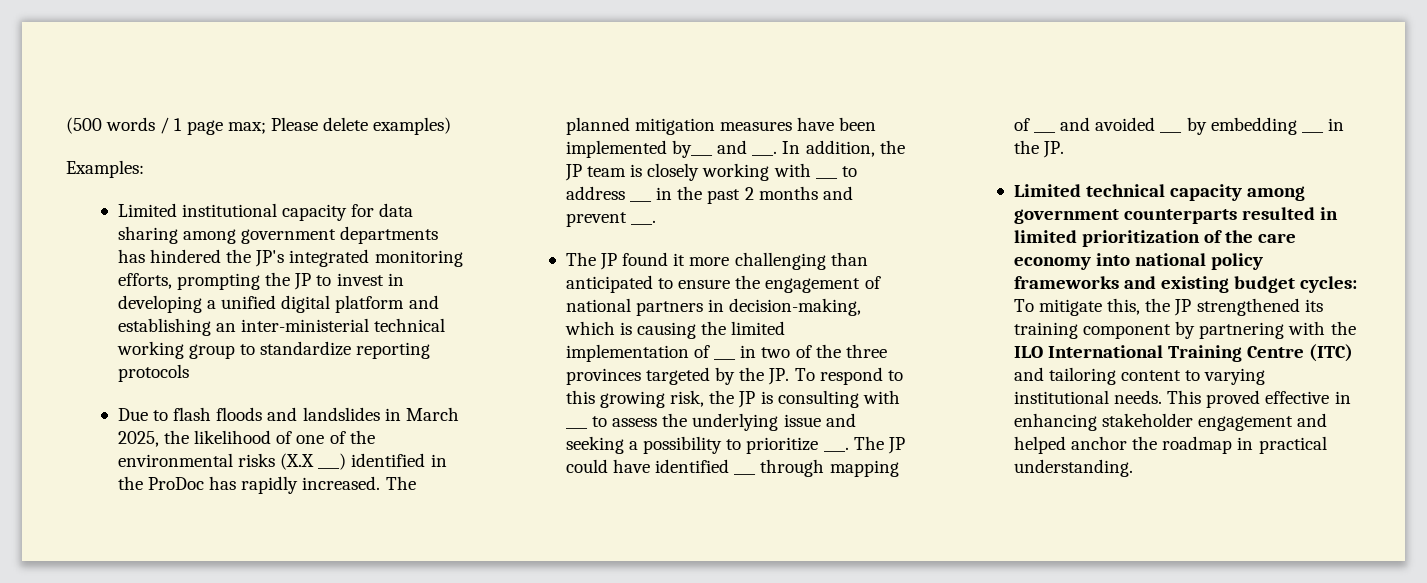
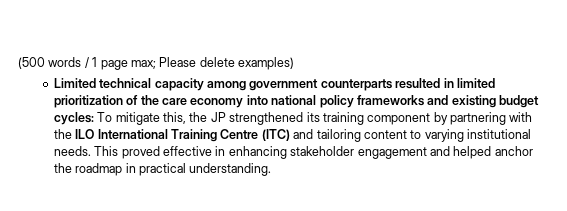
[66,160,144,178] [117,203,414,221] [117,226,439,244] [117,249,463,267] [117,272,404,290] [117,295,439,313] [117,318,446,336] [116,341,431,359] [117,364,189,382] [117,407,459,421] [117,430,375,447] [117,453,447,470] [117,476,416,494] [565,117,877,135] [565,140,905,158] [564,163,811,181] [815,177,838,179] [841,166,857,177] [565,186,625,200] [630,200,653,202] [656,186,853,204] [565,212,657,227] [565,252,868,270] [565,275,881,293] [565,298,862,316] [564,321,786,339] [565,344,711,362] [714,358,737,360] [740,344,887,358] [565,367,903,385] [565,390,900,408] [565,427,588,429] [592,413,856,431] [565,436,905,454] [565,459,730,473] [734,459,899,477] [1013,118,1030,131] [1034,131,1057,133] [1060,117,1156,131] [1160,117,1324,135] [1327,118,1344,131] [1013,140,1065,158] // Examples: // Limited institutional capacity for data sharing among government departments has hindered the JP's integrated monitoring efforts, prompting the JP to invest in developing a unified digital platform and establishing an inter-ministerial technical working group to standardize reporting protocols // Due to flash floods and landslides in March 2025, the likelihood of one of the environmental risks (X.X ___) identified in the ProDoc has rapidly increased. The planned mitigation measures have been implemented by___ and ___. In addition, the JP team is closely working with ___ to address ___ in the past 2 months and prevent ___. // The JP found it more challenging than anticipated to ensure the engagement of national partners in decision-making, which is causing the limited implementation of ___ in two of the three provinces targeted by the JP. To respond to this growing risk, the JP is consulting with ___ to assess the underlying issue and seeking a possibility to prioritize ___. The JP could have identified ___ through mapping of ___ and avoided ___ by embedding ___ in the JP. -> (294, 63) none

